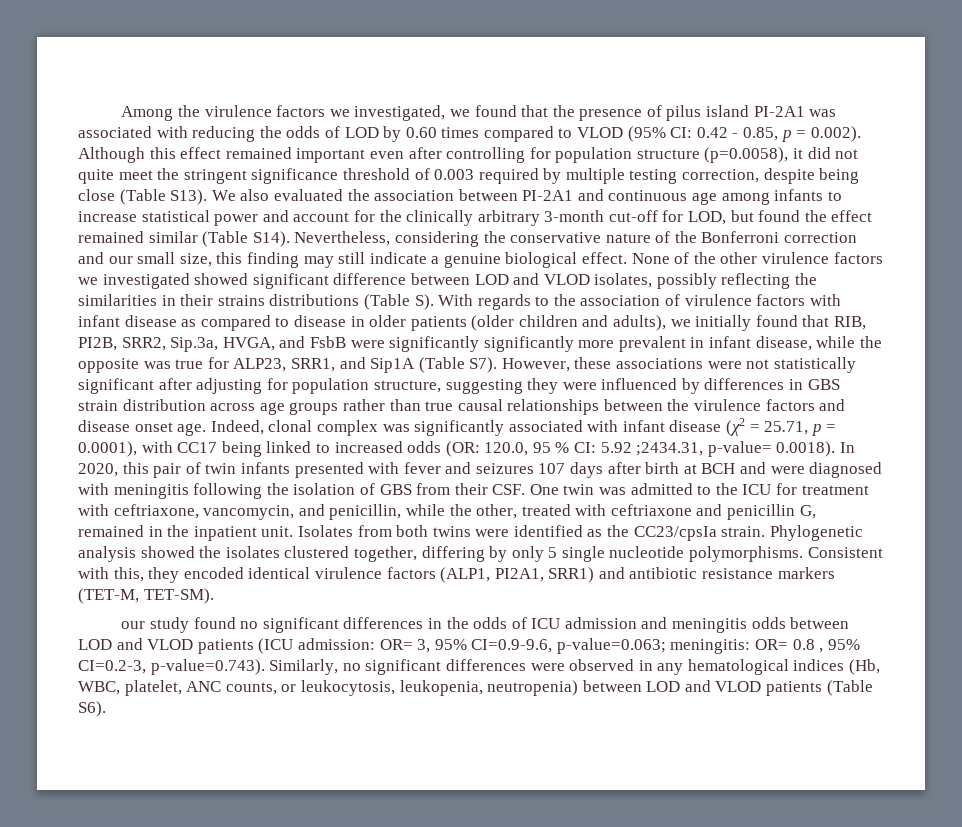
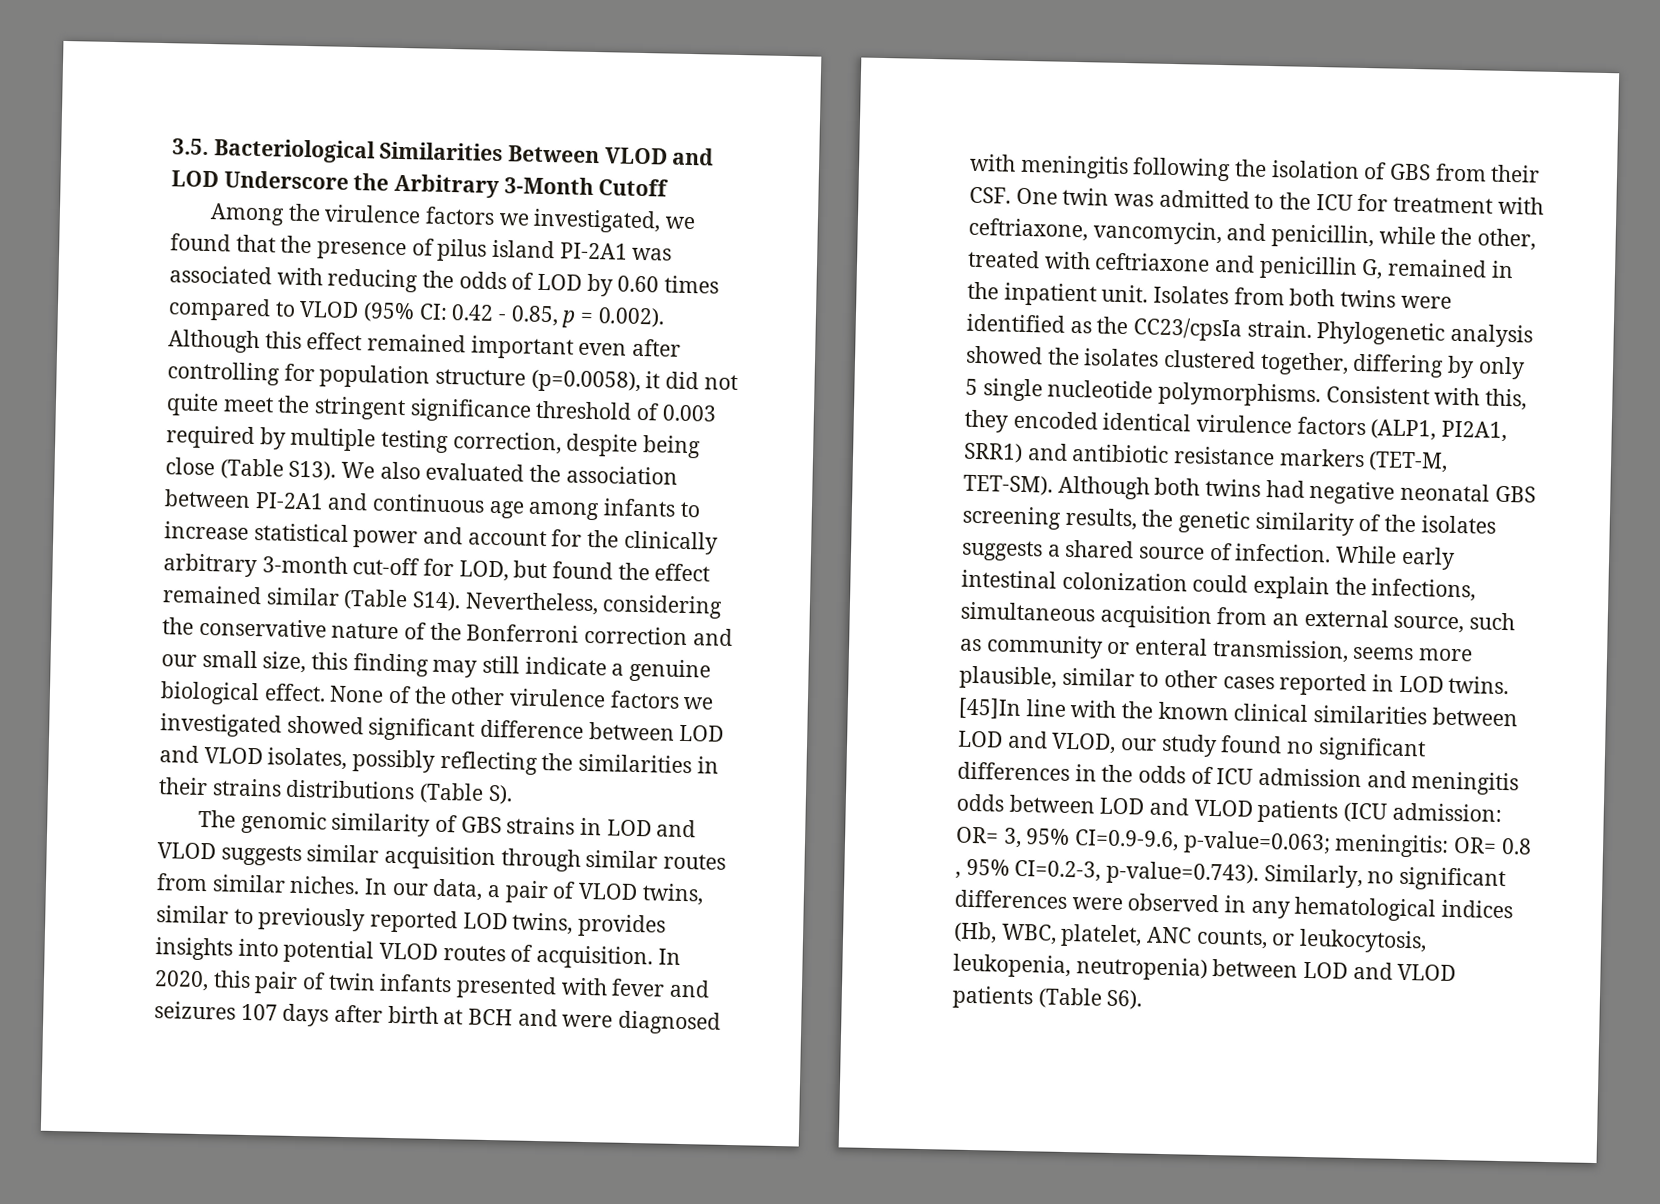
(121, 113) none -> [172,138,715,166] [171,170,670,199] 3.5. Bacteriological Similarities Between VLOD and LOD Underscore the Arbitrary 3-Month Cutoff //
[438,294,841,310] [78,315,867,331] [78,336,882,352] [78,357,856,373] [78,378,840,394] [78,399,846,415] [78,418,837,436] [78,441,836,457] With regards to the association of virulence factors with infant disease as compared to disease in older patients (older children and adults), we initially found that RIB, PI2B, SRR2, Sip.3a, HVGA, and FsbB were significantly significantly more prevalent in infant disease, while the opposite was true for ALP23, SRR1, and Sip1A (Table S7). However, these associations were not statistically significant after adjusting for population structure, suggesting they were influenced by differences in GBS strain distribution across age groups rather than true causal relationships between the virulence factors and disease onset age. Indeed, clonal complex was significantly associated with infant disease (χ2 = 25.71, p = 0.0001), with CC17 being linked to increased odds (OR: 120.0, 95 % CI: 5.92 ;2434.31, p-value= 0.0018). -> [197,809,697,838] [157,842,727,872] [156,873,704,906] [156,905,667,938] [155,937,654,970] // The genomic similarity of GBS strains in LOD and VLOD suggests similar acquisition through similar routes from similar niches. In our data, a pair of VLOD twins, similar to previously reported LOD twins, provides insights into potential VLOD routes of acquisition.
(214, 596) // -> [1057,475,1536,505] [962,505,1496,536] [961,539,1455,570] [961,569,1477,602] [960,601,1516,634] [960,634,1474,663] [959,665,1510,697] [958,697,1518,727] [958,730,1117,754] Although both twins had negative neonatal GBS screening results, the genetic similarity of the isolates suggests a shared source of infection. While early intestinal colonization could explain the infections, simultaneous acquisition from an external source, such as community or enteral transmission, seems more plausible, similar to other cases reported in LOD twins. [45]In line with the known clinical similarities between LOD and VLOD,

